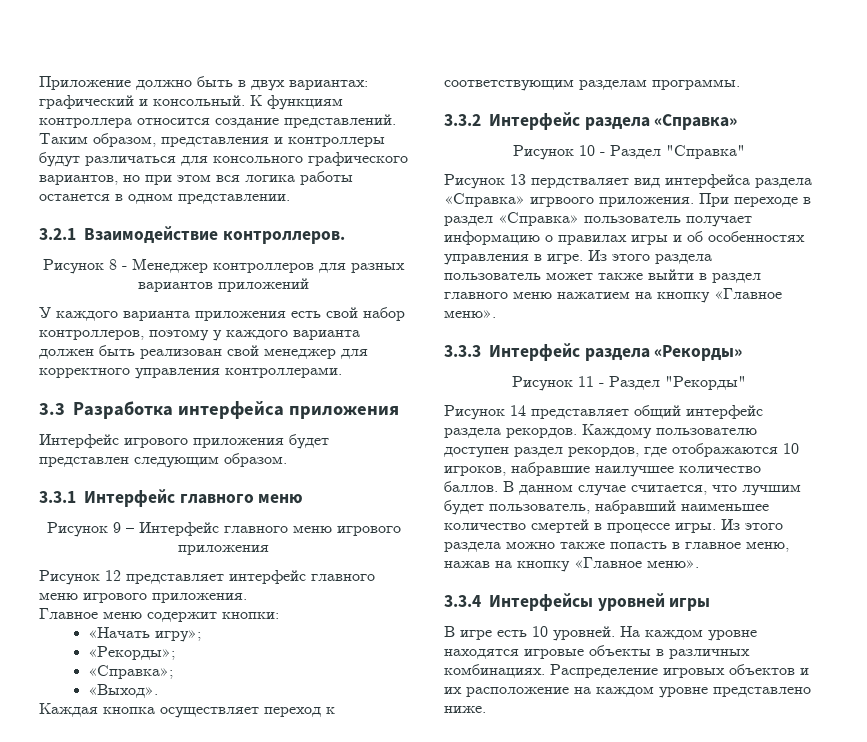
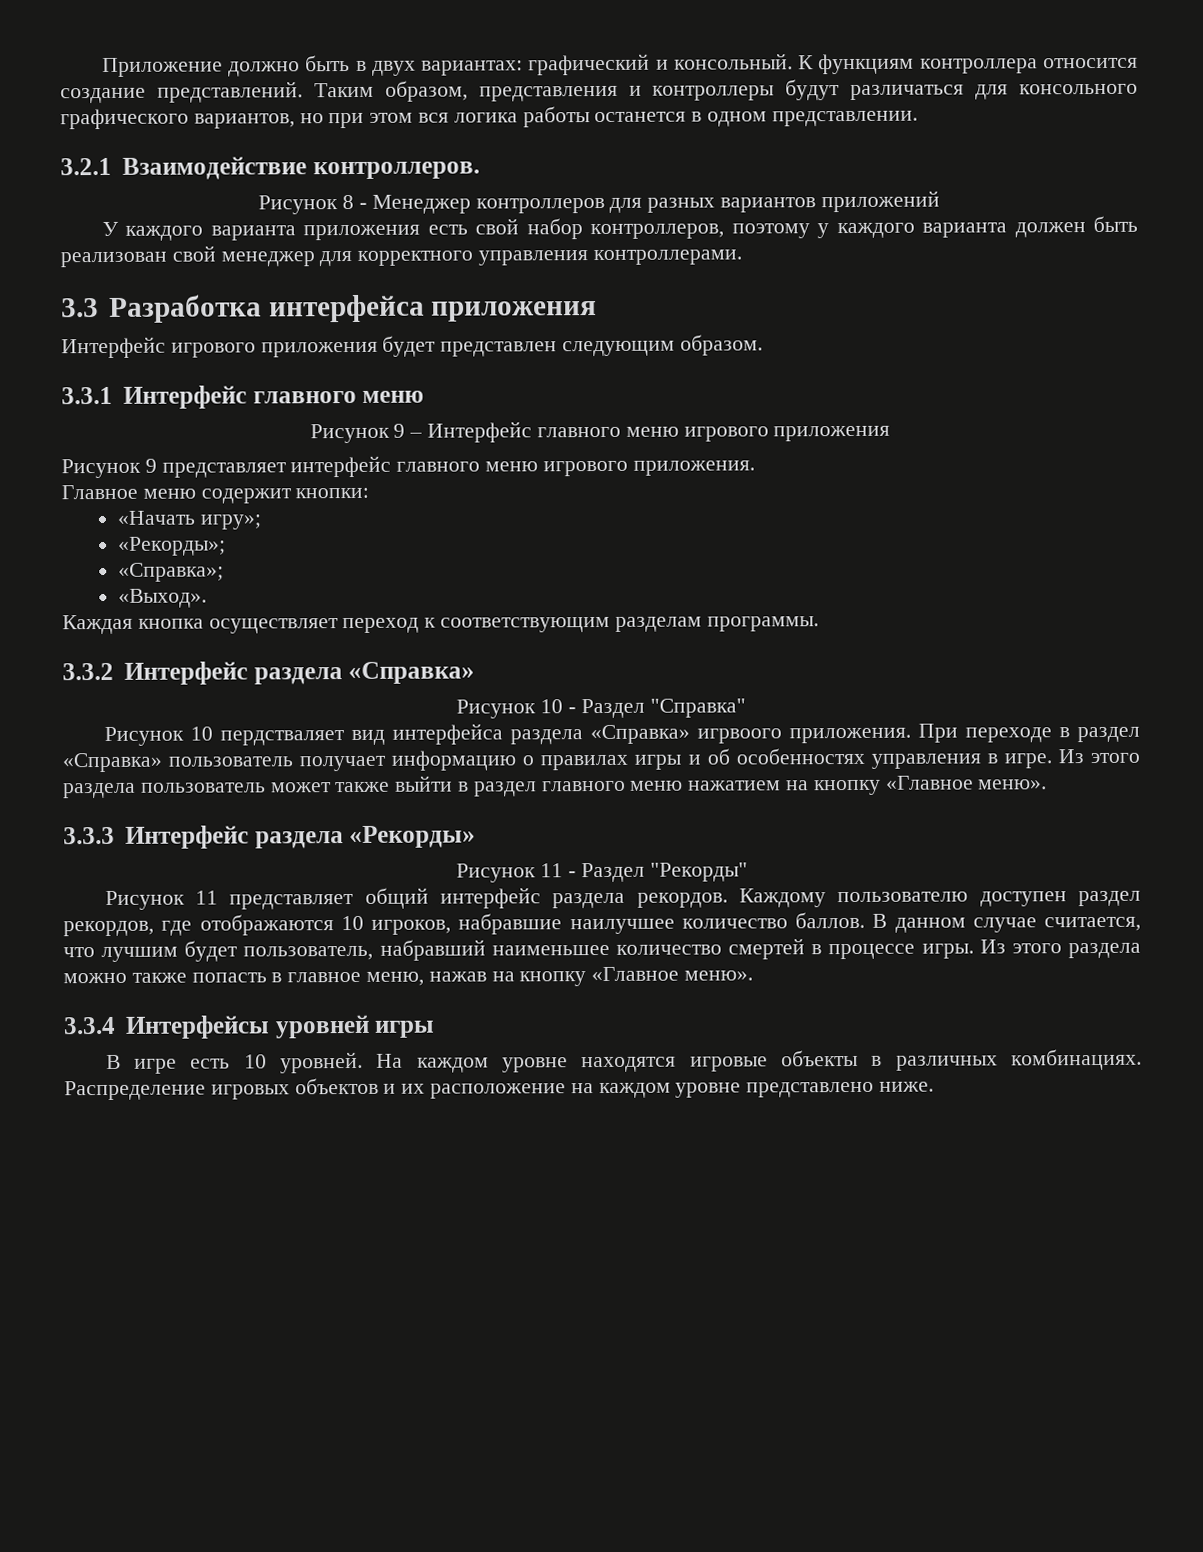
[105,570,121,581] 12 -> [144,458,157,473] 9
[510,174,526,185] 13 -> [189,726,213,741] 10
[510,405,526,416] 14 -> [195,890,219,905] 11

